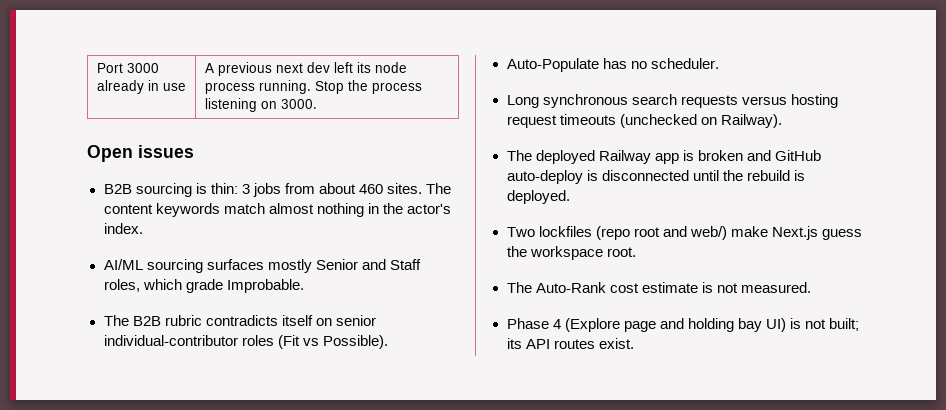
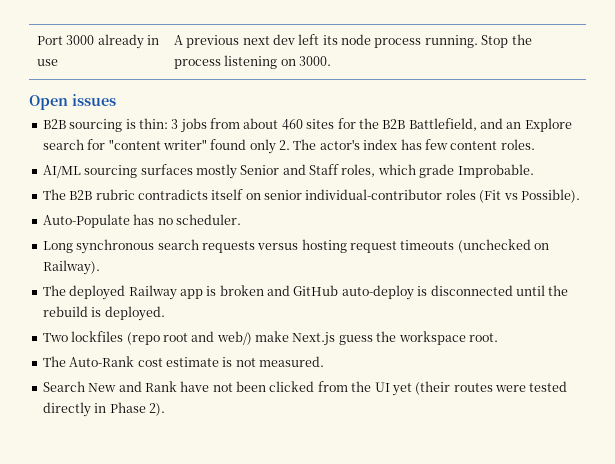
[386,183,452,194] [103,203,451,217] [103,223,143,234] sites. The content keywords match almost nothing in the actor's index. -> [306,118,572,132] [42,139,535,154] sites for the B2B Battlefield, and an Explore search for "content writer" found only 2. The actor's index has few content roles.
[506,318,860,332] [506,338,634,349] Phase 4 (Explore page and holding bay UI) is not built; its API routes exist. -> [42,381,568,396] [42,402,165,417] Search New and Rank have not been clicked from the UI yet (their routes were tested directly in Phase 2).

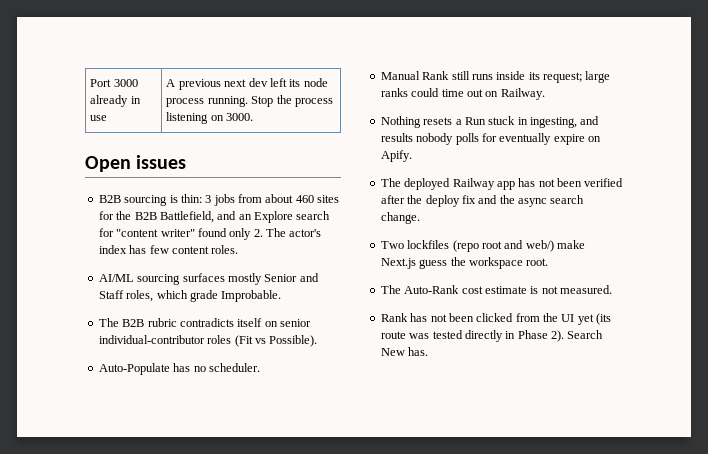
[42,239,550,254] [42,260,100,275] [42,285,569,300] [42,306,165,321] Long synchronous search requests versus hosting request timeouts (unchecked on Railway). // The deployed Railway app is broken and GitHub auto-deploy is disconnected until the rebuild is deployed. -> [380,71,611,83] [380,88,545,100] [380,116,600,128] [380,133,601,145] [380,150,412,162] [380,178,624,190] [380,195,585,207] [380,212,420,224] Manual Rank still runs inside its request; large ranks could time out on Railway. // Nothing resets a Run stuck in ingesting, and results nobody polls for eventually expire on Apify. // The deployed Railway app has not been verified after the deploy fix and the async search change.
[42,381,210,392] Search New and Rank have -> [380,313,428,322] Rank has
[415,381,526,395] (their routes were -> [596,313,612,325] [380,331,430,339] (its route was
(165, 409) none -> [567,330,604,339] [380,347,429,356] Search New has.

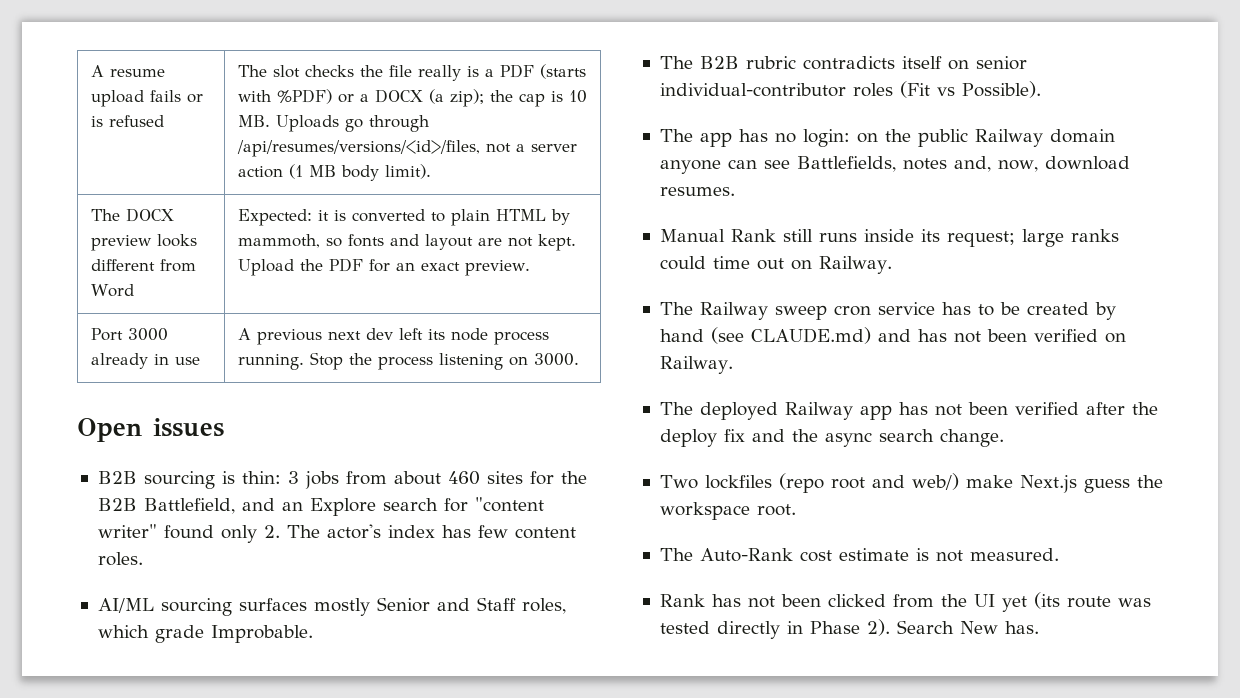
(90, 83) none -> [90,65,165,77] [90,90,203,107] [90,115,164,127] [237,64,586,81] [237,89,587,107] [237,115,429,132] [236,140,577,157] [237,164,431,181] [90,208,174,222] [90,234,197,251] [90,259,196,272] [90,284,134,297] [237,209,570,226] [237,234,576,251] [237,258,530,276] A resume upload fails or is refused | The slot checks the file really is a PDF (starts with %PDF) or a DOCX (a zip); the cap is 10 MB. Uploads go through /api/resumes/versions/<id>/files, not a server action (1 MB body limit). // The DOCX preview looks different from Word | Expected: it is converted to plain HTML by mammoth, so fonts and layout are not kept. Upload the PDF for an exact preview. //
[98,363,260,375] Auto-Populate has no scheduler. -> [659,129,1115,147] [659,156,1130,174] [659,187,735,196] The app has no login: on the public Railway domain anyone can see Battlefields, notes and, now, download resumes.
[380,116,600,128] [380,133,601,145] [380,150,412,162] Nothing resets a Run stuck in ingesting, and results nobody polls for eventually expire on Apify. -> [659,302,1116,320] [659,327,1126,344] [659,356,733,374] The Railway sweep cron service has to be created by hand (see CLAUDE.md) and has not been verified on Railway.

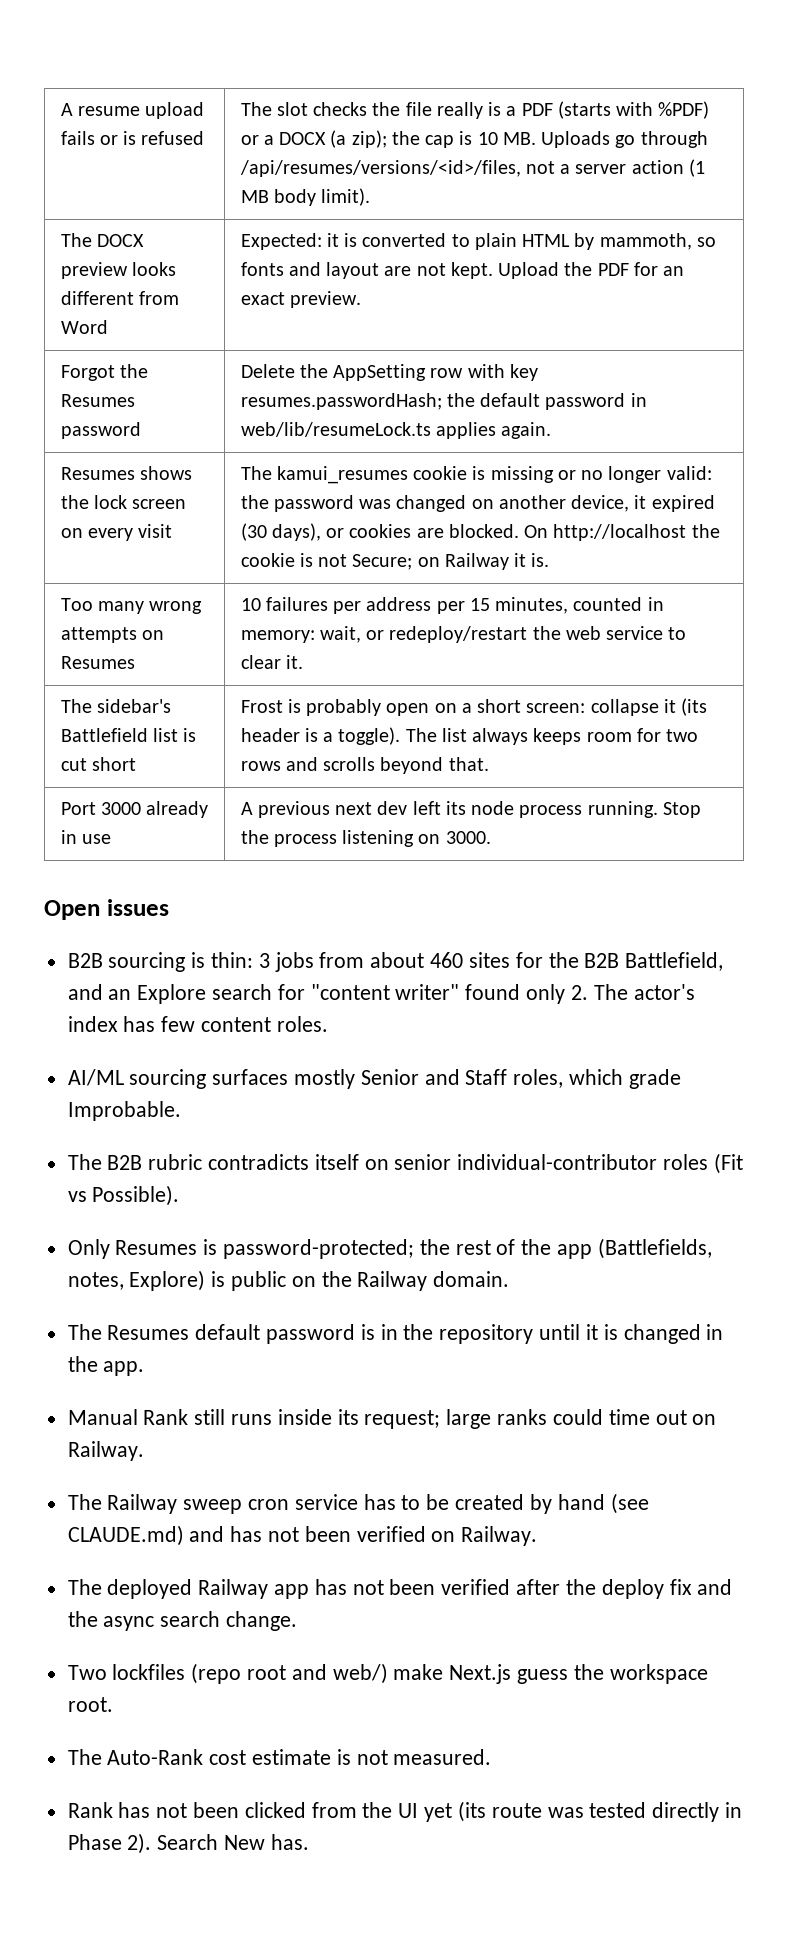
(530, 268) none -> [60,364,148,381] [60,394,135,407] [60,422,141,439] [240,364,538,381] [240,393,647,410] [240,422,552,439] [60,466,192,480] [60,495,187,509] [60,524,173,541] [240,466,712,484] [240,495,715,512] [240,523,720,541] [240,553,550,570] [60,598,203,614] [60,627,164,643] [60,656,135,669] [240,597,664,614] [240,626,687,643] [240,655,303,669] [60,699,171,713] [60,728,197,742] [60,757,136,771] [240,698,708,716] [240,727,699,745] [240,757,489,774] // Forgot the Resumes password | Delete the AppSetting row with key resumes.passwordHash; the default password in web/lib/resumeLock.ts applies again. // Resumes shows the lock screen on every visit | The kamui_resumes cookie is missing or no longer valid: the password was changed on another device, it expired (30 days), or cookies are blocked. On http://localhost the cookie is not Secure; on Railway it is. // Too many wrong attempts on Resumes | 10 failures per address per 15 minutes, counted in memory: wait, or redeploy/restart the web service to clear it. // The sidebar's Battlefield list is cut short | Frost is probably open on a short screen: collapse it (its header is a toggle). The list always keeps room for two rows and scrolls beyond that.
[659,129,1115,147] [659,156,1130,174] [659,187,735,196] The app has no login: on the public Railway domain anyone can see Battlefields, notes and, now, download resumes. -> [67,1238,712,1259] [67,1270,510,1291] [67,1324,724,1344] [67,1356,145,1376] Only Resumes is password-protected; the rest of the app (Battlefields, notes, Explore) is public on the Railway domain. // The Resumes default password is in the repository until it is changed in the app.

